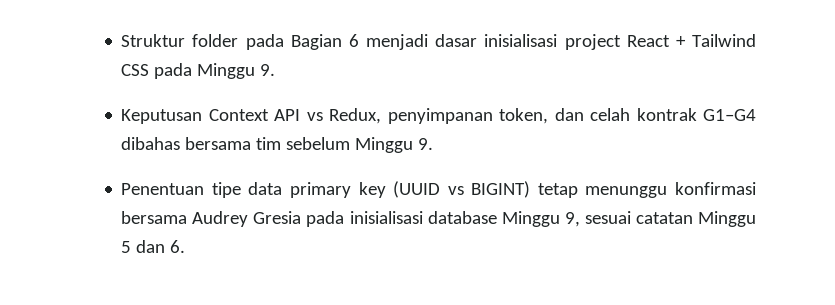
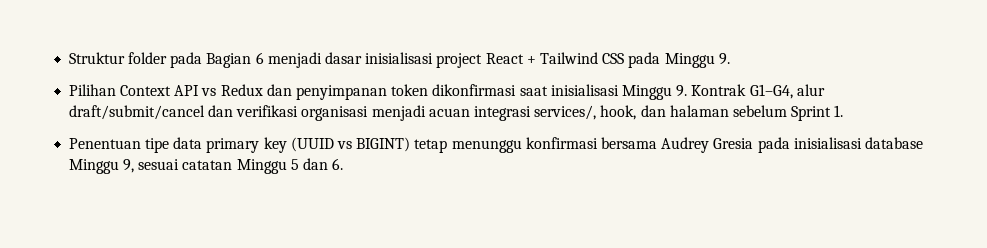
[121,109,203,124] Keputusan -> [68,84,116,96] Pilihan
[329,108,756,124] [121,137,434,153] Redux, penyimpanan token, dan celah kontrak G1–G4 dibahas bersama tim sebelum Minggu 9. -> [220,84,825,100] [68,105,844,121] Redux dan penyimpanan token dikonfirmasi saat inisialisasi Minggu 9. Kontrak G1–G4, alur draft/submit/cancel dan verifikasi organisasi menjadi acuan integrasi services/, hook, dan halaman sebelum Sprint 1.

